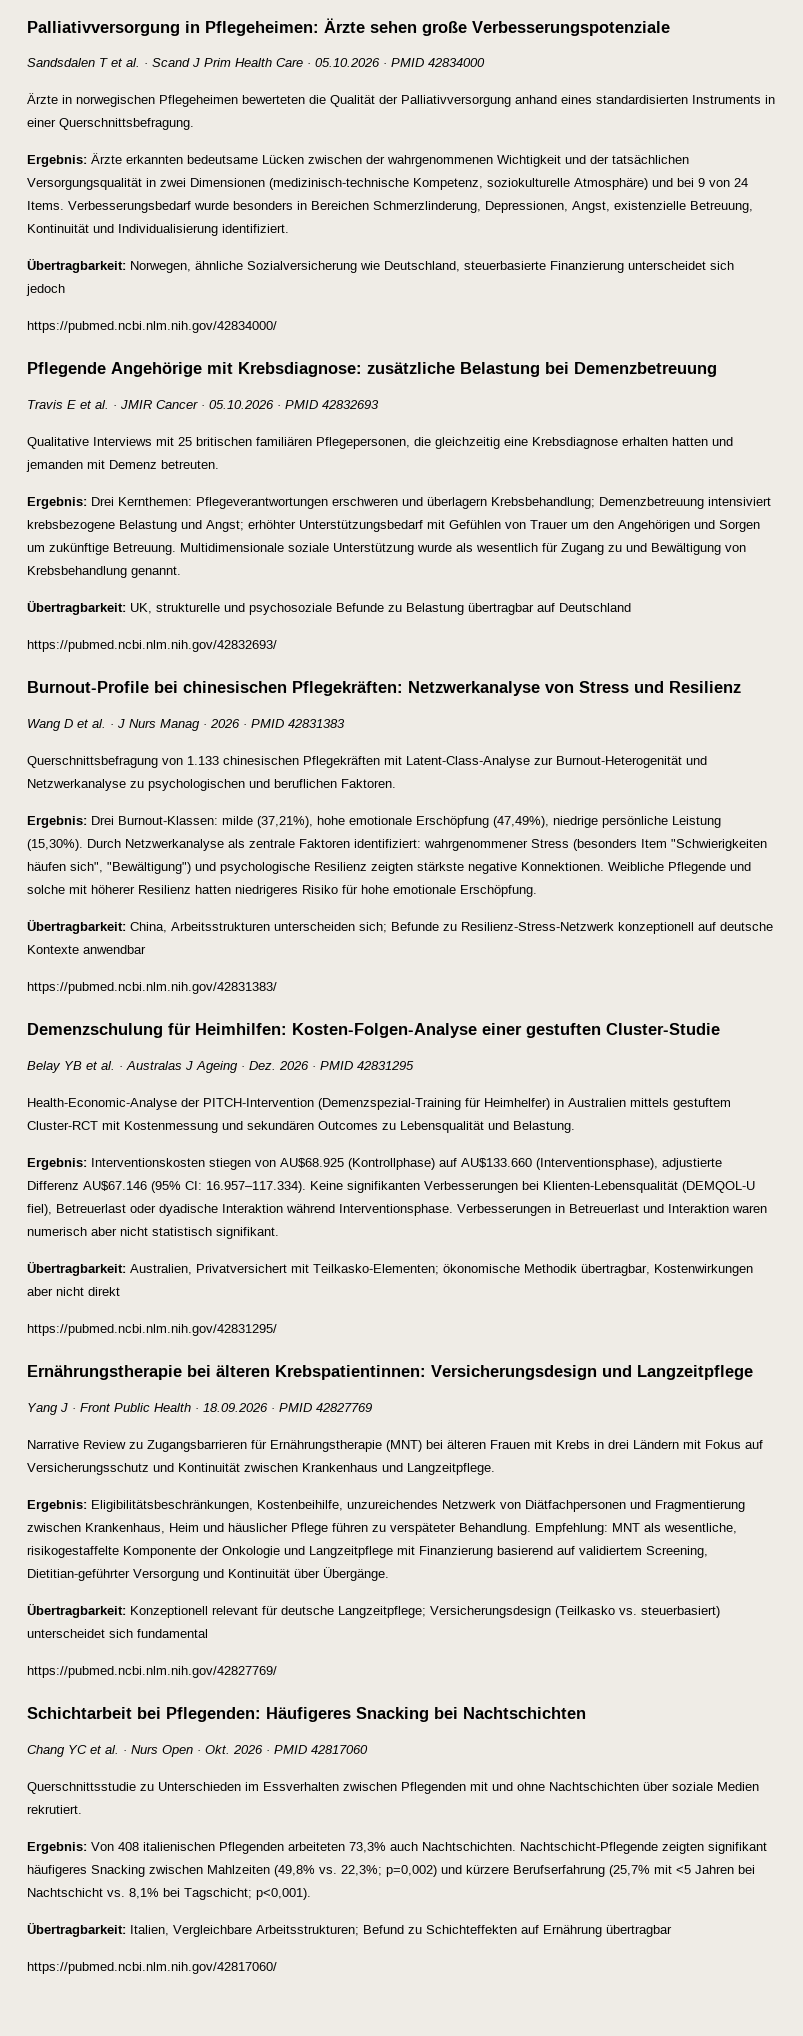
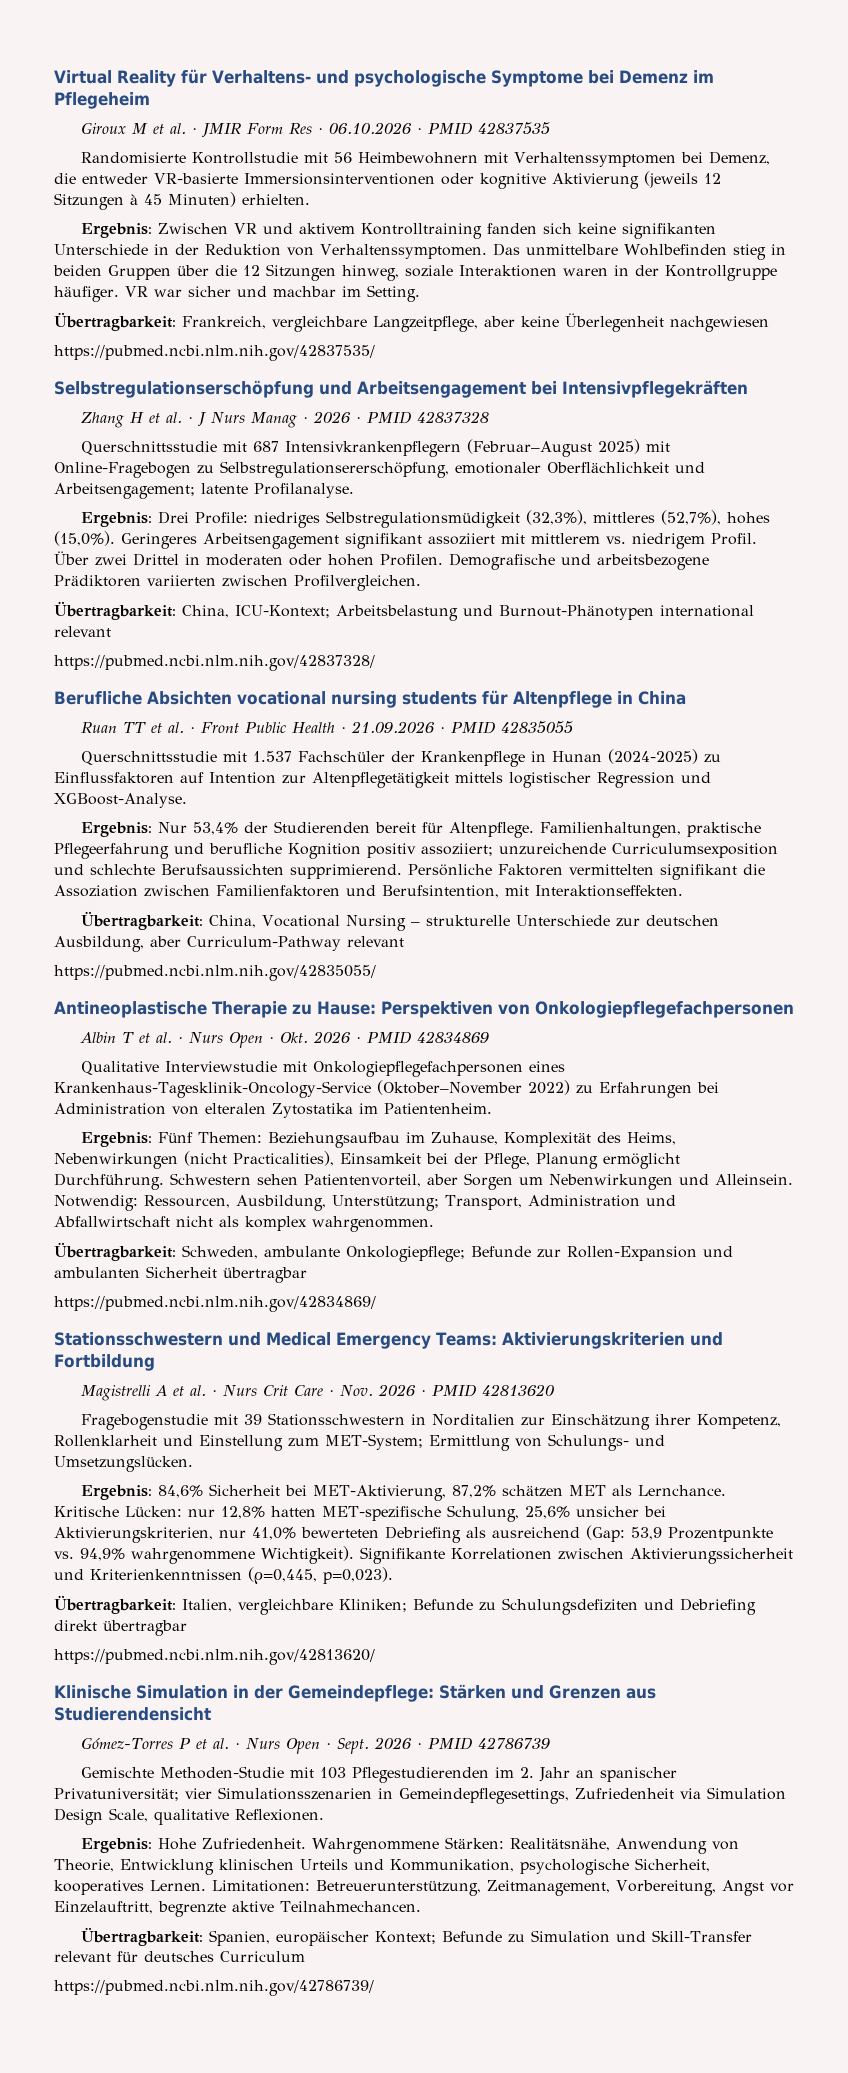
[27,18,670,36] [27,58,485,67] [27,93,775,107] [27,118,194,130] [27,153,689,167] [27,178,748,190] [27,201,753,213] [27,224,289,236] [27,258,734,273] [26,284,65,296] [27,321,277,333] [27,362,717,377] [27,400,379,409] [27,437,733,449] [26,460,219,472] [27,497,771,509] [27,520,760,532] [27,543,746,555] [27,566,181,578] [27,600,631,615] [27,640,277,652] [27,681,741,696] [27,719,73,731] Palliativversorgung in Pflegeheimen: Ärzte sehen große Verbesserungspotenziale // Sandsdalen T et al. · Scand J Prim Health Care · 05.10.2026 · PMID 42834000 // Ärzte in norwegischen Pflegeheimen bewerteten die Qualität der Palliativversorgung anhand eines standardisierten Instruments in einer Querschnittsbefragung. // Ergebnis: Ärzte erkannten bedeutsame Lücken zwischen der wahrgenommenen Wichtigkeit und der tatsächlichen Versorgungsqualität in zwei Dimensionen (medizinisch-technische Kompetenz, soziokulturelle Atmosphäre) und bei 9 von 24 Items. Verbesserungsbedarf wurde besonders in Bereichen Schmerzlinderung, Depressionen, Angst, existenzielle Betreuung, Kontinuität und Individualisierung identifiziert. // Übertragbarkeit: Norwegen, ähnliche Sozialversicherung wie Deutschland, steuerbasierte Finanzierung unterscheidet sich jedoch // https://pubmed.ncbi.nlm.nih.gov/42834000/ // Pflegende Angehörige mit Krebsdiagnose: zusätzliche Belastung bei Demenzbetreuung // Travis E et al. · JMIR Cancer · 05.10.2026 · PMID 42832693 // Qualitative Interviews mit 25 britischen familiären Pflegepersonen, die gleichzeitig eine Krebsdiagnose erhalten hatten und jemanden mit Demenz betreuten. // Ergebnis: Drei Kernthemen: Pflegeverantwortungen erschweren und überlagern Krebsbehandlung; Demenzbetreuung intensiviert krebsbezogene Belastung und Angst; erhöhter Unterstützungsbedarf mit Gefühlen von Trauer um den Angehörigen und Sorgen um zukünftige Betreuung. Multidimensionale soziale Unterstützung wurde als wesentlich für Zugang zu und Bewältigung von Krebsbehandlung genannt. // Übertragbarkeit: UK, strukturelle und psychosoziale Befunde zu Belastung übertragbar auf Deutschland // https://pubmed.ncbi.nlm.nih.gov/42832693/ // Burnout-Profile bei chinesischen Pflegekräften: Netzwerkanalyse von Stress und Resilienz // Wang D -> [54,69,714,87] [54,92,150,109] [80,122,550,138] [80,151,770,167] [54,171,721,189] [54,192,310,210] [80,223,716,239] [54,243,786,260] [53,264,777,281] [54,285,420,302] [54,312,769,332] [54,345,375,361] [54,380,748,398] [80,412,144,428] Virtual Reality für Verhaltens- und psychologische Symptome bei Demenz im Pflegeheim // Giroux M et al. · JMIR Form Res · 06.10.2026 · PMID 42837535 // Randomisierte Kontrollstudie mit 56 Heimbewohnern mit Verhaltenssymptomen bei Demenz, die entweder VR-basierte Immersionsinterventionen oder kognitive Aktivierung (jeweils 12 Sitzungen à 45 Minuten) erhielten. // Ergebnis: Zwischen VR und aktivem Kontrolltraining fanden sich keine signifikanten Unterschiede in der Reduktion von Verhaltenssymptomen. Das unmittelbare Wohlbefinden stieg in beiden Gruppen über die 12 Sitzungen hinweg, soziale Interaktionen waren in der Kontrollgruppe häufiger. VR war sicher und machbar im Setting. // Übertragbarkeit: Frankreich, vergleichbare Langzeitpflege, aber keine Überlegenheit nachgewiesen // https://pubmed.ncbi.nlm.nih.gov/42837535/ // Selbstregulationserschöpfung und Arbeitsengagement bei Intensivpflegekräften // Zhang H
[288,719,345,728] [27,756,707,768] [27,779,396,791] [27,816,721,828] [27,839,767,851] [27,862,751,874] [27,885,537,897] [27,919,773,934] [27,945,146,954] [27,982,277,994] [27,1023,720,1038] [27,1061,414,1073] [27,1098,731,1110] [27,1121,575,1133] [27,1158,722,1170] [27,1181,755,1193] [27,1204,767,1216] [27,1227,279,1239] [27,1261,753,1276] [27,1287,120,1296] [27,1324,277,1336] [27,1365,753,1380] [27,1403,68,1415] 42831383 // Querschnittsbefragung von 1.133 chinesischen Pflegekräften mit Latent-Class-Analyse zur Burnout-Heterogenität und Netzwerkanalyse zu psychologischen und beruflichen Faktoren. // Ergebnis: Drei Burnout-Klassen: milde (37,21%), hohe emotionale Erschöpfung (47,49%), niedrige persönliche Leistung (15,30%). Durch Netzwerkanalyse als zentrale Faktoren identifiziert: wahrgenommener Stress (besonders Item "Schwierigkeiten häufen sich", "Bewältigung") und psychologische Resilienz zeigten stärkste negative Konnektionen. Weibliche Pflegende und solche mit höherer Resilienz hatten niedrigeres Risiko für hohe emotionale Erschöpfung. // Übertragbarkeit: China, Arbeitsstrukturen unterscheiden sich; Befunde zu Resilienz-Stress-Netzwerk konzeptionell auf deutsche Kontexte anwendbar // https://pubmed.ncbi.nlm.nih.gov/42831383/ // Demenzschulung für Heimhilfen: Kosten-Folgen-Analyse einer gestuften Cluster-Studie // Belay YB et al. · Australas J Ageing · Dez. 2026 · PMID 42831295 // Health-Economic-Analyse der PITCH-Intervention (Demenzspezial-Training für Heimhelfer) in Australien mittels gestuftem Cluster-RCT mit Kostenmessung und sekundären Outcomes zu Lebensqualität und Belastung. // Ergebnis: Interventionskosten stiegen von AU$68.925 (Kontrollphase) auf AU$133.660 (Interventionsphase), adjustierte Differenz AU$67.146 (95% CI: 16.957–117.334). Keine signifikanten Verbesserungen bei Klienten-Lebensqualität (DEMQOL-U fiel), Betreuerlast oder dyadische Interaktion während Interventionsphase. Verbesserungen in Betreuerlast und Interaktion waren numerisch aber nicht statistisch signifikant. // Übertragbarkeit: Australien, Privatversichert mit Teilkasko-Elementen; ökonomische Methodik übertragbar, Kostenwirkungen aber nicht direkt // https://pubmed.ncbi.nlm.nih.gov/42831295/ // Ernährungstherapie bei älteren Krebspatientinnen: Versicherungsdesign und Langzeitpflege // Yang J -> [416,411,489,423] [80,439,670,457] [54,461,705,478] [54,483,354,499] [80,510,770,528] [54,531,757,549] [54,551,709,570] [54,575,421,591] [54,601,754,621] [54,626,111,637] [54,655,375,671] [54,690,686,708] [80,722,184,734] 42837328 // Querschnittsstudie mit 687 Intensivkrankenpflegern (Februar–August 2025) mit Online-Fragebogen zu Selbstregulationsererschöpfung, emotionaler Oberflächlichkeit und Arbeitsengagement; latente Profilanalyse. // Ergebnis: Drei Profile: niedriges Selbstregulationsmüdigkeit (32,3%), mittleres (52,7%), hohes (15,0%). Geringeres Arbeitsengagement signifikant assoziiert mit mittlerem vs. niedrigem Profil. Über zwei Drittel in moderaten oder hohen Profilen. Demografische und arbeitsbezogene Prädiktoren variierten zwischen Profilvergleichen. // Übertragbarkeit: China, ICU-Kontext; Arbeitsbelastung und Burnout-Phänotypen international relevant // https://pubmed.ncbi.nlm.nih.gov/42837328/ // Berufliche Absichten vocational nursing students für Altenpflege in China // Ruan TT et al.
[203,1403,372,1412] [27,1440,763,1452] [27,1463,495,1475] [27,1500,745,1512] [27,1523,737,1535] [27,1546,708,1558] [27,1567,389,1581] [27,1603,720,1618] [27,1629,208,1638] [27,1666,277,1678] [27,1707,586,1722] [27,1745,87,1757] 18.09.2026 · PMID 42827769 // Narrative Review zu Zugangsbarrieren für Ernährungstherapie (MNT) bei älteren Frauen mit Krebs in drei Ländern mit Fokus auf Versicherungsschutz und Kontinuität zwischen Krankenhaus und Langzeitpflege. // Ergebnis: Eligibilitätsbeschränkungen, Kostenbeihilfe, unzureichendes Netzwerk von Diätfachpersonen und Fragmentierung zwischen Krankenhaus, Heim und häuslicher Pflege führen zu verspäteter Behandlung. Empfehlung: MNT als wesentliche, risikogestaffelte Komponente der Onkologie und Langzeitpflege mit Finanzierung basierend auf validiertem Screening, Dietitian-geführter Versorgung und Kontinuität über Übergänge. // Übertragbarkeit: Konzeptionell relevant für deutsche Langzeitpflege; Versicherungsdesign (Teilkasko vs. steuerbasiert) unterscheidet sich fundamental // https://pubmed.ncbi.nlm.nih.gov/42827769/ // Schichtarbeit bei Pflegenden: Häufigeres Snacking bei Nachtschichten // Chang YC -> [350,721,573,734] [80,749,721,767] [54,772,711,788] [54,793,187,808] [80,821,761,838] [54,843,778,859] [54,864,765,880] [54,885,683,898] [80,911,719,931] [54,936,404,952] [54,965,376,981] [54,1001,794,1018] [79,1032,134,1043] 21.09.2026 · PMID 42835055 // Querschnittsstudie mit 1.537 Fachschüler der Krankenpflege in Hunan (2024-2025) zu Einflussfaktoren auf Intention zur Altenpflegetätigkeit mittels logistischer Regression und XGBoost-Analyse. // Ergebnis: Nur 53,4% der Studierenden bereit für Altenpflege. Familienhaltungen, praktische Pflegeerfahrung und berufliche Kognition positiv assoziiert; unzureichende Curriculumsexposition und schlechte Berufsaussichten supprimierend. Persönliche Faktoren vermittelten signifikant die Assoziation zwischen Familienfaktoren und Berufsintention, mit Interaktionseffekten. // Übertragbarkeit: China, Vocational Nursing – strukturelle Unterschiede zur deutschen Ausbildung, aber Curriculum-Pathway relevant // https://pubmed.ncbi.nlm.nih.gov/42835055/ // Antineoplastische Therapie zu Hause: Perspektiven von Onkologiepflegefachpersonen // Albin T
[311,1745,368,1754] [27,1782,759,1794] [27,1805,82,1814] [27,1842,767,1854] [27,1865,755,1877] [27,1888,311,1900] [27,1922,672,1937] [27,1962,277,1974] 42817060 // Querschnittsstudie zu Unterschieden im Essverhalten zwischen Pflegenden mit und ohne Nachtschichten über soziale Medien rekrutiert. // Ergebnis: Von 408 italienischen Pflegenden arbeiteten 73,3% auch Nachtschichten. Nachtschicht-Pflegende zeigten signifikant häufigeres Snacking zwischen Mahlzeiten (49,8% vs. 22,3%; p=0,002) und kürzere Berufserfahrung (25,7% mit <5 Jahren bei Nachtschicht vs. 8,1% bei Tagschicht; p<0,001). // Übertragbarkeit: Italien, Vergleichbare Arbeitsstrukturen; Befund zu Schichteffekten auf Ernährung übertragbar // https://pubmed.ncbi.nlm.nih.gov/42817060/ -> [416,1031,489,1043] [80,1061,565,1077] [54,1080,719,1098] [54,1103,492,1118] [80,1132,676,1148] [54,1151,680,1169] [54,1173,793,1190] [54,1195,676,1211] [54,1216,434,1232] [54,1242,733,1262] [54,1266,307,1283] [54,1296,376,1312] [54,1332,723,1349] [54,1354,155,1371] [80,1384,554,1401] [80,1413,781,1430] [54,1434,665,1451] [54,1456,193,1472] [80,1484,726,1501] [54,1505,666,1522] [54,1525,773,1543] [54,1546,793,1564] [54,1567,393,1584] [54,1595,756,1615] [54,1620,187,1636] [54,1649,375,1665] [54,1684,656,1702] [54,1707,211,1721] [80,1737,550,1754] [80,1766,677,1783] [54,1787,786,1804] [54,1808,324,1825] [80,1837,739,1854] [54,1858,710,1875] [54,1880,794,1896] [54,1901,421,1917] [80,1927,752,1946] [54,1951,305,1962] [54,1980,374,1996] 42834869 // Qualitative Interviewstudie mit Onkologiepflegefachpersonen eines Krankenhaus-Tagesklinik-Oncology-Service (Oktober–November 2022) zu Erfahrungen bei Administration von elteralen Zytostatika im Patientenheim. // Ergebnis: Fünf Themen: Beziehungsaufbau im Zuhause, Komplexität des Heims, Nebenwirkungen (nicht Practicalities), Einsamkeit bei der Pflege, Planung ermöglicht Durchführung. Schwestern sehen Patientenvorteil, aber Sorgen um Nebenwirkungen und Alleinsein. Notwendig: Ressourcen, Ausbildung, Unterstützung; Transport, Administration und Abfallwirtschaft nicht als komplex wahrgenommen. // Übertragbarkeit: Schweden, ambulante Onkologiepflege; Befunde zur Rollen-Expansion und ambulanten Sicherheit übertragbar // https://pubmed.ncbi.nlm.nih.gov/42834869/ // Stationsschwestern und Medical Emergency Teams: Aktivierungskriterien und Fortbildung // Magistrelli A et al. · Nurs Crit Care · Nov. 2026 · PMID 42813620 // Fragebogenstudie mit 39 Stationsschwestern in Norditalien zur Einschätzung ihrer Kompetenz, Rollenklarheit und Einstellung zum MET-System; Ermittlung von Schulungs- und Umsetzungslücken. // Ergebnis: 84,6% Sicherheit bei MET-Aktivierung, 87,2% schätzen MET als Lernchance. Kritische Lücken: nur 12,8% hatten MET-spezifische Schulung, 25,6% unsicher bei Aktivierungskriterien, nur 41,0% bewerteten Debriefing als ausreichend (Gap: 53,9 Prozentpunkte vs. 94,9% wahrgenommene Wichtigkeit). Signifikante Korrelationen zwischen Aktivierungssicherheit und Kriterienkenntnissen (ρ=0,445, p=0,023). // Übertragbarkeit: Italien, vergleichbare Kliniken; Befunde zu Schulungsdefiziten und Debriefing direkt übertragbar // https://pubmed.ncbi.nlm.nih.gov/42813620/ // Klinische Simulation in der Gemeindepflege: Stärken und Grenzen aus Studierendensicht // Gómez-Torres P et al. · Nurs Open · Sept. 2026 · PMID 42786739 // Gemischte Methoden-Studie mit 103 Pflegestudierenden im 2. Jahr an spanischer Privatuniversität; vier Simulationsszenarien in Gemeindepflegesettings, Zufriedenheit via Simulation Design Scale, qualitative Reflexionen. // Ergebnis: Hohe Zufriedenheit. Wahrgenommene Stärken: Realitätsnähe, Anwendung von Theorie, Entwicklung klinischen Urteils und Kommunikation, psychologische Sicherheit, kooperatives Lernen. Limitationen: Betreuerunterstützung, Zeitmanagement, Vorbereitung, Angst vor Einzelauftritt, begrenzte aktive Teilnahmechancen. // Übertragbarkeit: Spanien, europäischer Kontext; Befunde zu Simulation und Skill-Transfer relevant für deutsches Curriculum // https://pubmed.ncbi.nlm.nih.gov/42786739/

